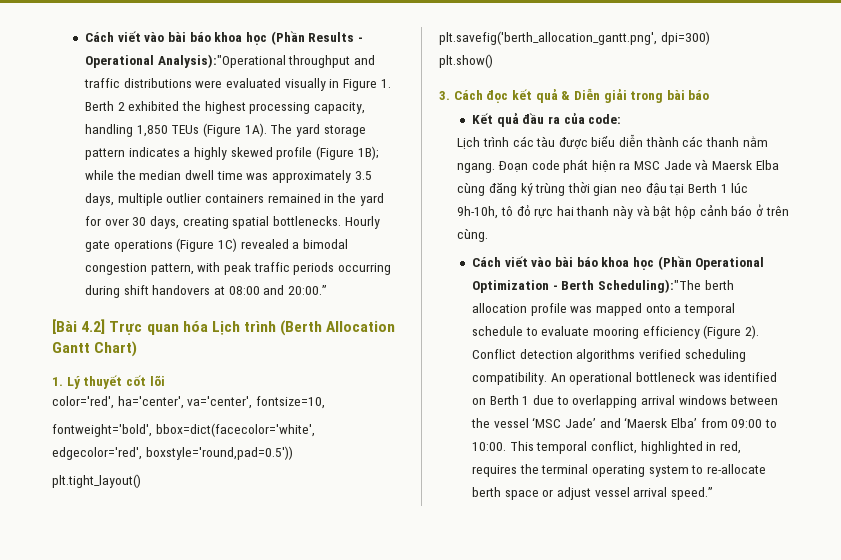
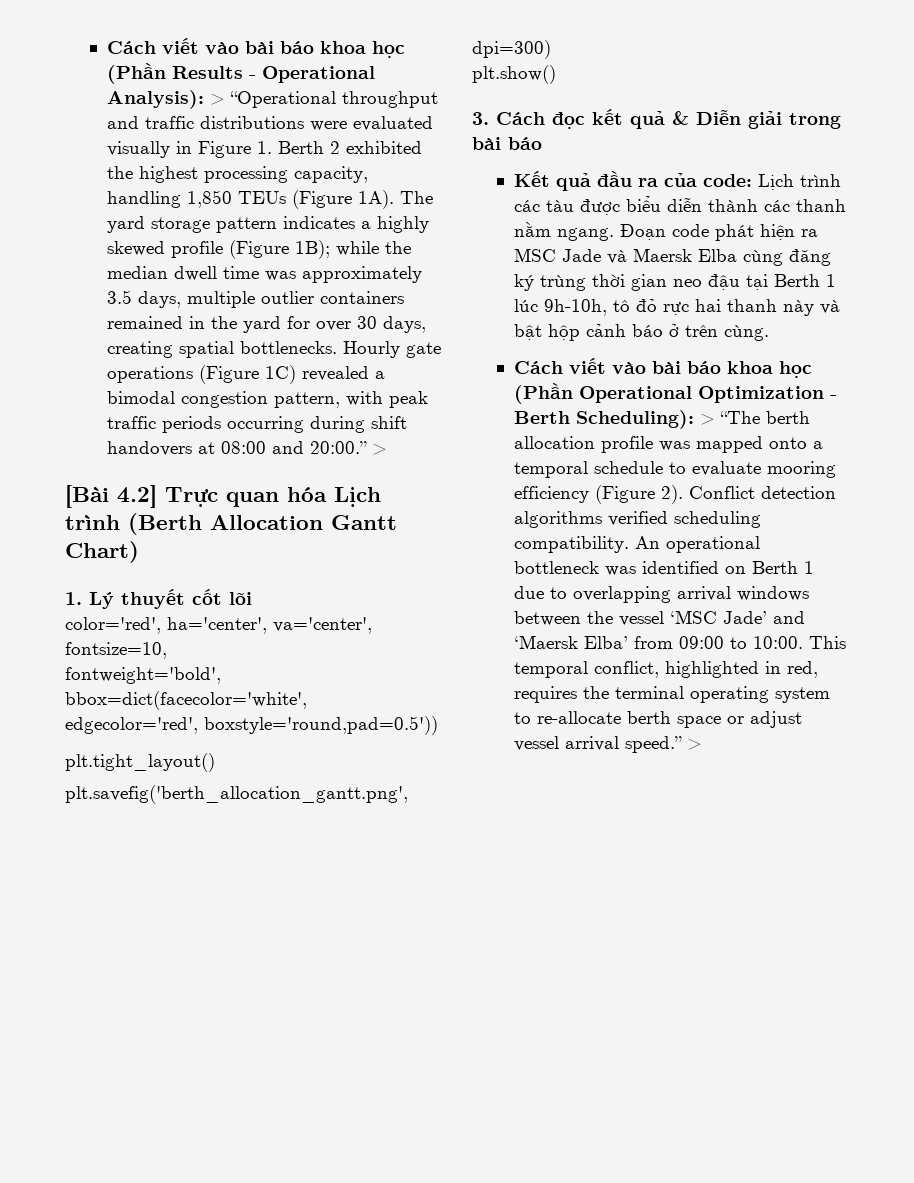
[157,54,286,68] Analysis):"Operational -> [107,90,337,109] Analysis): > “Operational
(327, 290) none -> [372,443,388,455] >
(622, 119) // -> (753, 180) none
[598,279,702,293] Scheduling):"The -> [576,410,761,429] Scheduling): > “The
(713, 493) none -> [687,738,703,750] >

